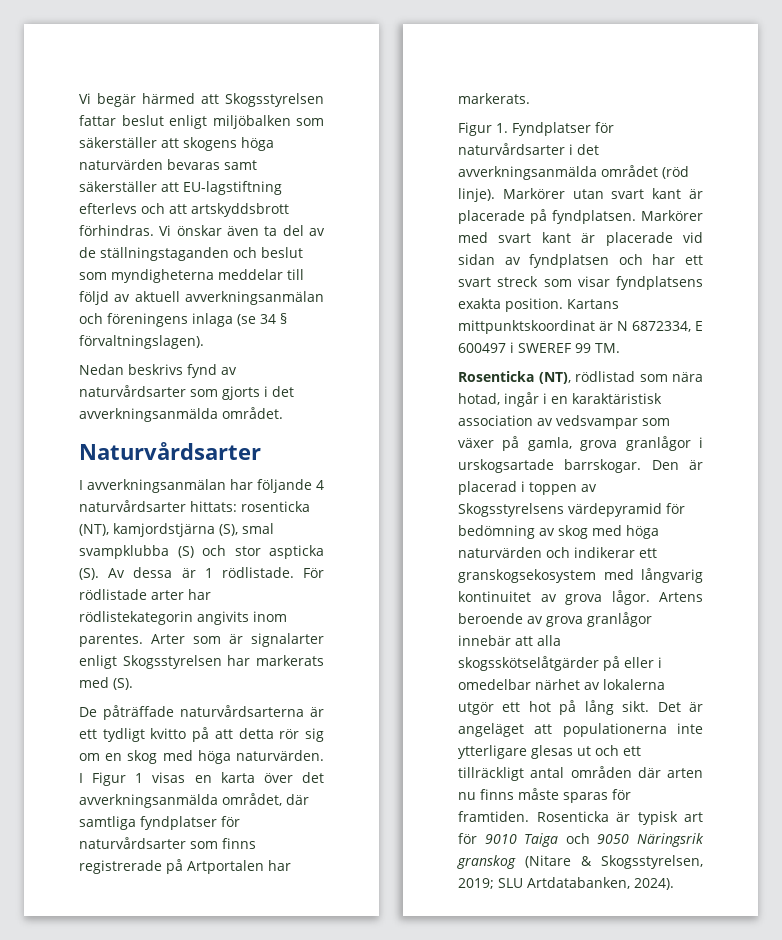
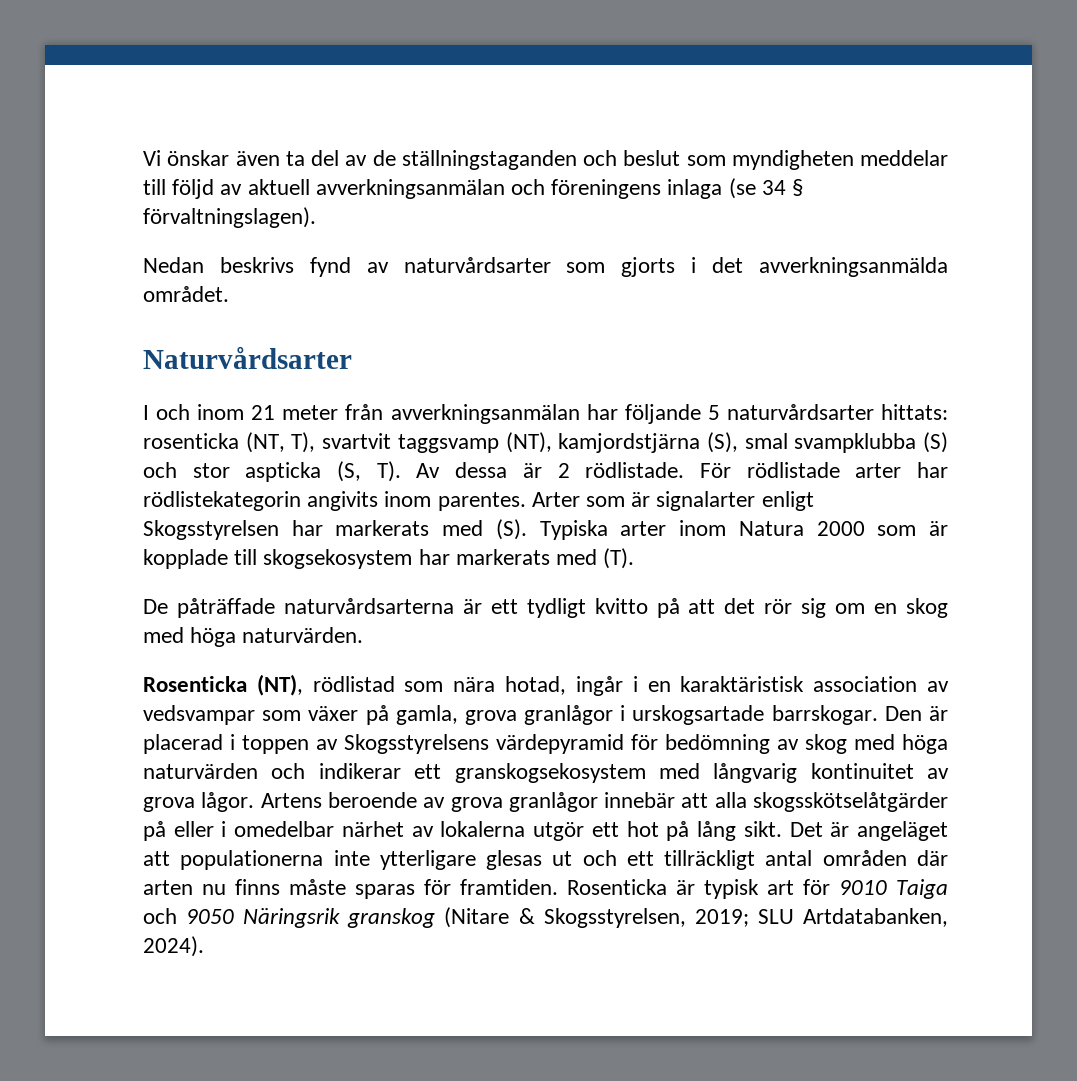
[79,93,324,107] [79,115,324,129] [79,137,274,151] [79,159,257,170] [79,181,282,195] [79,203,289,217] [79,225,172,236] Vi begär härmed att Skogsstyrelsen fattar beslut enligt miljöbalken som säkerställer att skogens höga naturvärden bevaras samt säkerställer att EU-lagstiftning efterlevs och att artskyddsbrott förhindras. Vi -> [143,150,161,166] Vi
[111,269,214,283] myndigheterna -> [731,150,854,170] myndigheten
(83, 485) none -> [156,404,384,420] och inom 21 meter från
[316,480,324,490] 4 -> [707,405,720,420] 5
(310, 506) none -> [245,432,499,453] (NT, T), svartvit taggsvamp
[79,568,99,580] (S). -> [337,461,401,482] (S, T).
[204,568,213,578] 1 -> [557,463,570,478] 2
(133, 684) none -> [539,520,949,540] [143,548,635,569] Typiska arter inom Natura 2000 som är kopplade till skogsekosystem har markerats med (T).
[238,728,274,739] detta -> [724,598,756,614] det
[79,772,324,786] [79,793,309,808] [79,816,240,830] [79,837,256,849] [79,859,291,874] [458,93,530,104] [458,122,614,136] [458,143,599,155] [458,165,689,180] [458,188,703,202] [458,209,703,224] [458,232,703,246] [458,254,703,268] [458,276,703,290] [458,298,619,312] [458,320,703,334] [458,342,620,353] I Figur 1 visas en karta över det avverkningsanmälda området, där samtliga fyndplatser för naturvårdsarter som finns registrerade på Artportalen har markerats. // Figur 1. Fyndplatser för naturvårdsarter i det avverkningsanmälda området (röd linje). Markörer utan svart kant är placerade på fyndplatsen. Markörer med svart kant är placerade vid sidan av fyndplatsen och har ett svart streck som visar fyndplatsens exakta position. Kartans mittpunktskoordinat är N 6872334, E 600497 i SWEREF 99 TM. -> (364, 635) none

